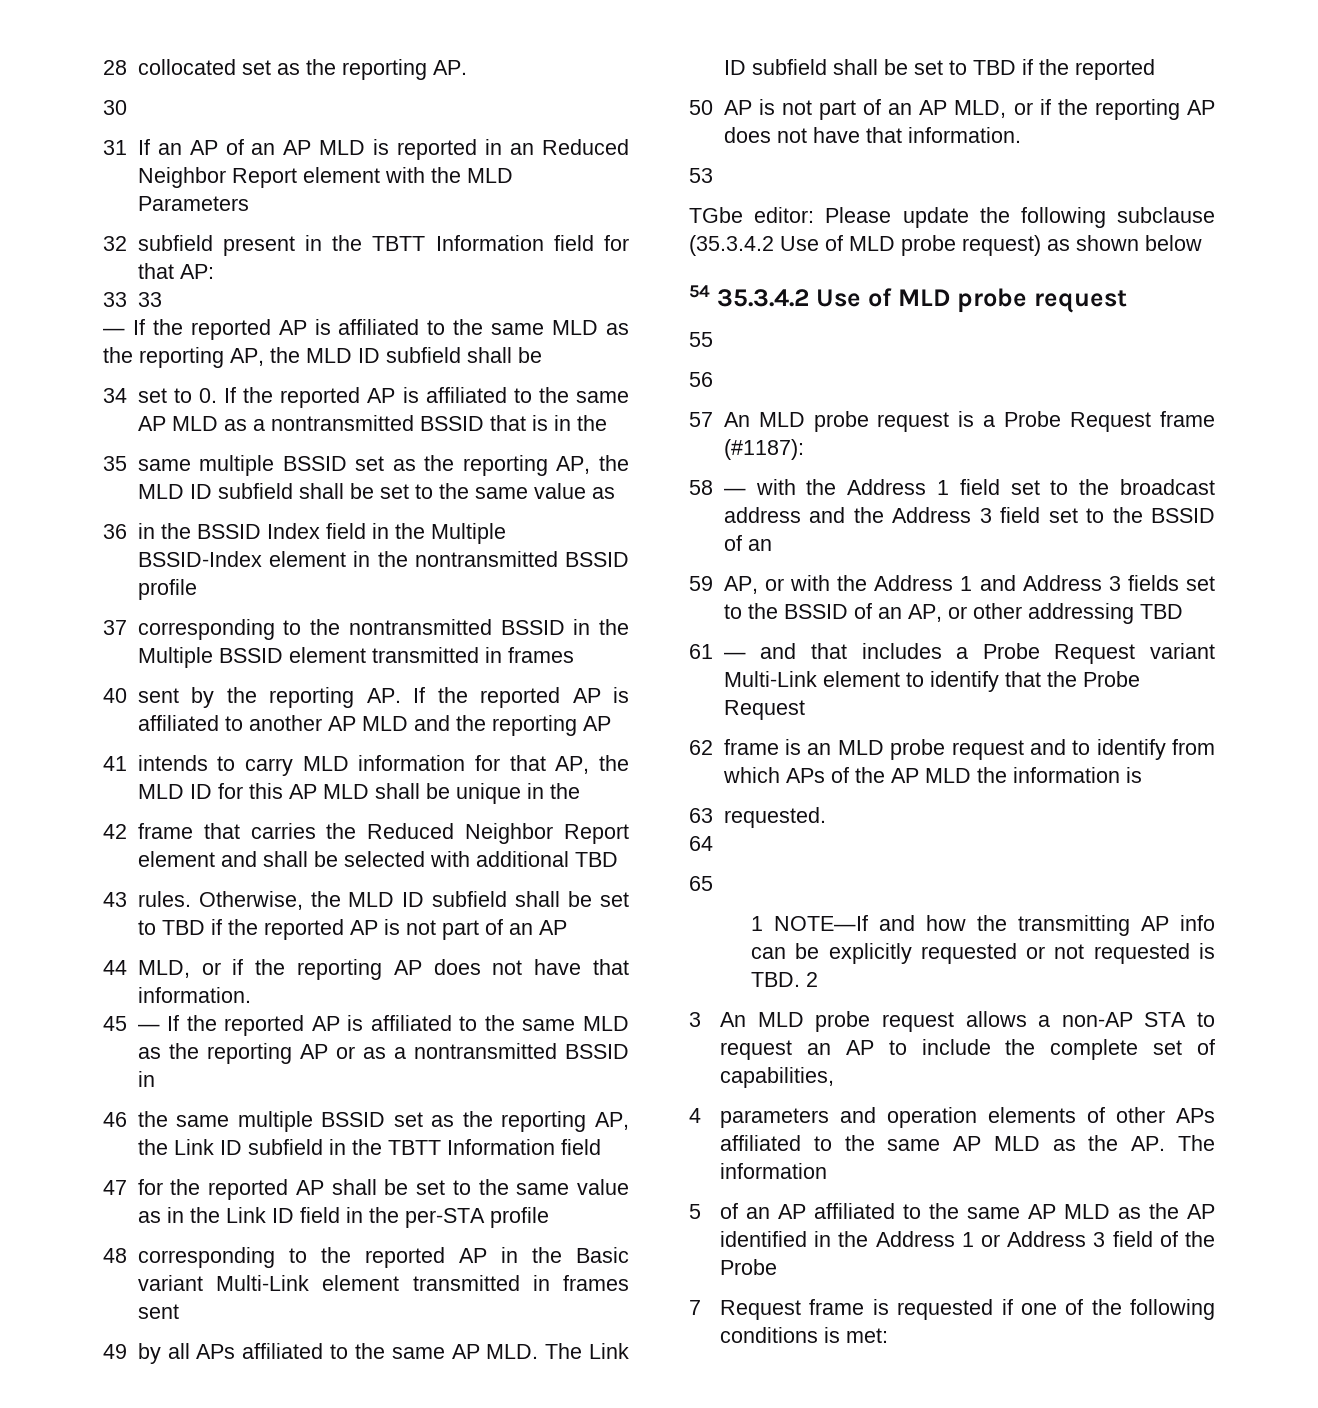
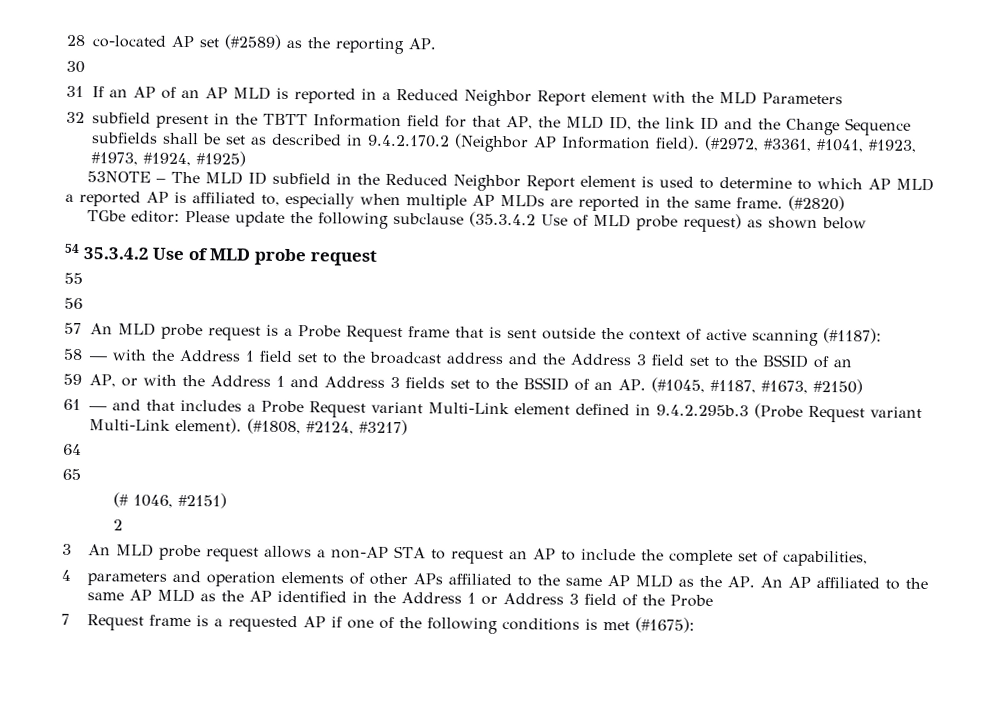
[137,59,271,75] collocated set -> [92,34,282,50] co-located AP set (#2589)
[510,143,535,155] an -> [381,91,391,100] a
[179,264,214,279] [103,292,162,307] [103,319,630,340] [103,347,542,368] [103,387,629,408] [137,415,607,431] [103,455,629,476] [137,483,615,499] [103,523,506,544] [137,551,629,567] [137,579,197,600] [103,619,629,640] [137,647,574,668] [103,687,629,708] [137,715,611,736] [103,755,629,776] [137,783,580,804] [103,823,629,844] [137,851,618,867] [103,891,629,910] [137,919,567,940] [103,959,629,980] [137,987,251,1003] [103,1015,629,1036] [137,1043,629,1064] [137,1071,155,1087] [103,1111,629,1132] [137,1139,601,1155] [103,1179,630,1200] [137,1207,549,1228] [103,1247,629,1268] [137,1275,629,1291] [137,1304,179,1319] [103,1343,629,1364] [723,59,1155,80] [689,99,1215,120] [723,127,1021,143] [689,168,713,183] AP: // 33 33 // — If the reported AP is affiliated to the same MLD as the reporting AP, the MLD ID subfield shall be // 34 set to 0. If the reported AP is affiliated to the same AP MLD as a nontransmitted BSSID that is in the // 35 same multiple BSSID set as the reporting AP, the MLD ID subfield shall be set to the same value as // 36 in the BSSID Index field in the Multiple BSSID-Index element in the nontransmitted BSSID profile // 37 corresponding to the nontransmitted BSSID in the Multiple BSSID element transmitted in frames // 40 sent by the reporting AP. If the reported AP is affiliated to another AP MLD and the reporting AP // 41 intends to carry MLD information for that AP, the MLD ID for this AP MLD shall be unique in the // 42 frame that carries the Reduced Neighbor Report element and shall be selected with additional TBD // 43 rules. Otherwise, the MLD ID subfield shall be set to TBD if the reported AP is not part of an AP // 44 MLD, or if the reporting AP does not have that information. // 45 — If the reported AP is affiliated to the same MLD as the reporting AP or as a nontransmitted BSSID in // 46 the same multiple BSSID set as the reporting AP, the Link ID subfield in the TBTT Information field // 47 for the reported AP shall be set to the same value as in the Link ID field in the per-STA profile // 48 corresponding to the reported AP in the Basic variant Multi-Link element transmitted in frames sent // 49 by all APs affiliated to the same AP MLD. The Link ID subfield shall be set to TBD if the reported // 50 AP is not part of an AP MLD, or if the reporting AP does not have that information. // 53 -> [506,115,911,136] [91,132,917,153] [91,151,246,167] [87,171,935,192] [65,191,845,212] AP, the MLD ID, the link ID and the Change Sequence subfields shall be set as described in 9.4.2.170.2 (Neighbor AP Information field). (#2972, #3361, #1041, #1923, #1973, #1924, #1925) // 53NOTE – The MLD ID subfield in the Reduced Neighbor Report element is used to determine to which AP MLD a reported AP is affiliated to, especially when multiple AP MLDs are reported in the same frame. (#2820)
(1215, 419) none -> [454,326,819,346] that is sent outside the context of active scanning
[907,603,1183,624] AP, or other addressing TBD -> [617,377,863,395] AP. (#1045, #1187, #1673, #2150)
[905,671,1140,692] [723,700,805,720] [689,739,1215,760] [722,767,1142,783] [689,807,826,828] [689,836,713,851] [689,876,713,891] [750,915,1215,936] [750,943,1215,964] [750,972,800,987] to identify that the Probe Request // 62 frame is an MLD probe request and to identify from which APs of the AP MLD the information is // 63 requested. // 64 // 65 // 1 NOTE—If and how the transmitting AP info can be explicitly requested or not requested is TBD. -> [574,403,922,423] [88,417,408,436] [63,443,82,456] [62,468,81,481] [113,492,228,509] defined in 9.4.2.295b.3 (Probe Request variant Multi-Link element). (#1808, #2124, #3217) // 64 // 65 // (# 1046, #2151) //
[1178,1135,1215,1151] [719,1163,827,1179] [689,1203,770,1219] The information // 5 of an -> [759,576,783,588] An
[897,1299,994,1320] requested -> [213,615,326,633] a requested AP
[845,1328,888,1343] met: -> [602,617,695,633] met (#1675):

